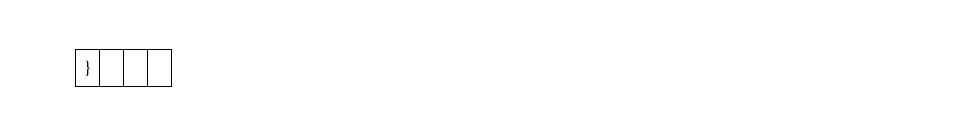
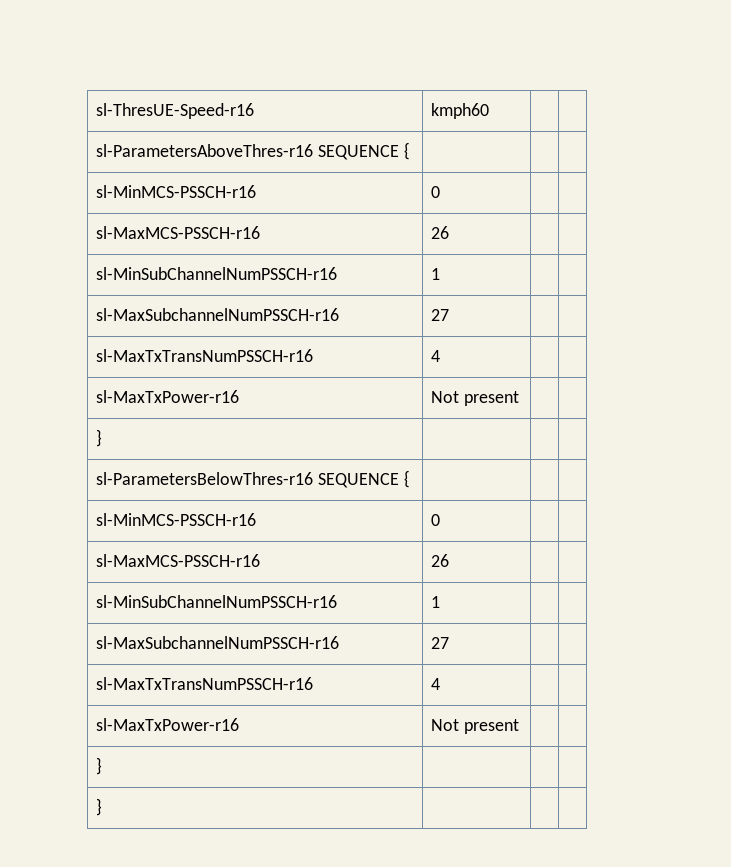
(82, 68) none -> [95,103,254,119] [430,103,489,119] [95,142,410,160] [95,185,256,198] [430,186,440,198] [95,226,260,239] [430,226,449,239] [95,267,337,280] [430,268,440,280] [95,308,339,321] [430,309,449,321] [95,349,313,362] [430,350,440,362] [95,390,239,403] [430,391,519,406] [95,429,102,447] [95,470,410,488] [95,513,256,526] [430,514,440,526] [95,554,260,567] [430,554,449,567] [95,595,337,608] [430,596,440,608] [95,636,339,649] [430,637,449,649] [95,677,313,690] [430,678,440,690] [95,718,239,731] [430,719,519,734] [95,757,102,775] sl-ThresUE-Speed-r16 | kmph60 | | // sl-ParametersAboveThres-r16 SEQUENCE { | | | // sl-MinMCS-PSSCH-r16 | 0 | | // sl-MaxMCS-PSSCH-r16 | 26 | | // sl-MinSubChannelNumPSSCH-r16 | 1 | | // sl-MaxSubchannelNumPSSCH-r16 | 27 | | // sl-MaxTxTransNumPSSCH-r16 | 4 | | // sl-MaxTxPower-r16 | Not present | | // } | | | // sl-ParametersBelowThres-r16 SEQUENCE { | | | // sl-MinMCS-PSSCH-r16 | 0 | | // sl-MaxMCS-PSSCH-r16 | 26 | | // sl-MinSubChannelNumPSSCH-r16 | 1 | | // sl-MaxSubchannelNumPSSCH-r16 | 27 | | // sl-MaxTxTransNumPSSCH-r16 | 4 | | // sl-MaxTxPower-r16 | Not present | | // } | | | //

